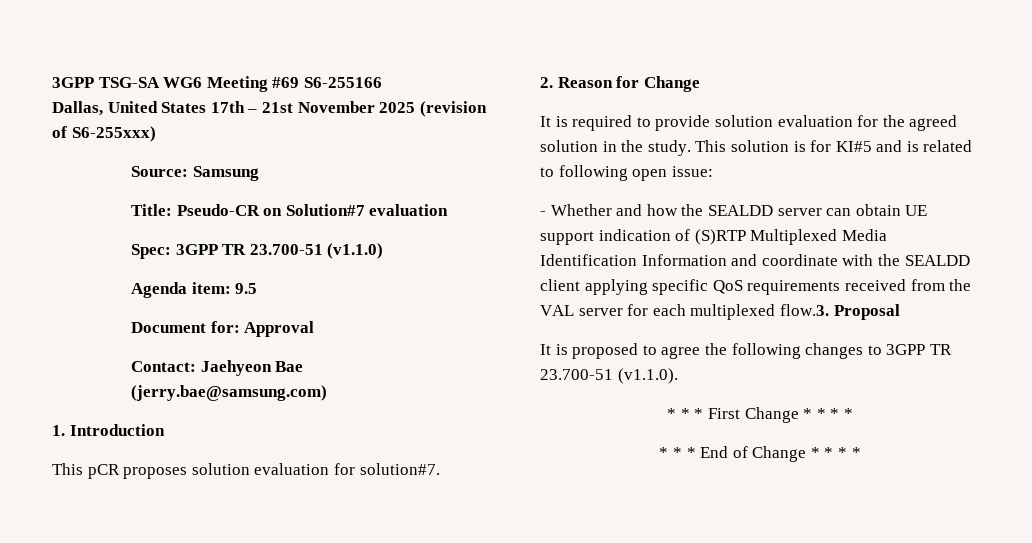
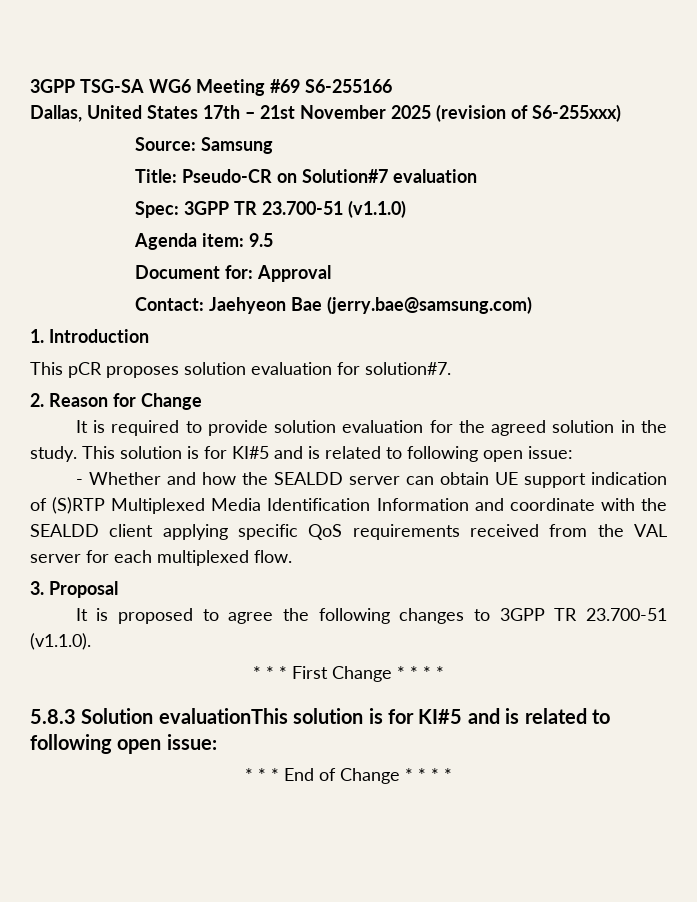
[779,304,829,316] flow.3. -> [254,550,292,563] [30,581,44,595] flow. // 3.
(853, 413) none -> [30,708,610,724] [30,734,217,754] // 5.8.3 Solution evaluationThis solution is for KI#5 and is related to following open issue:

